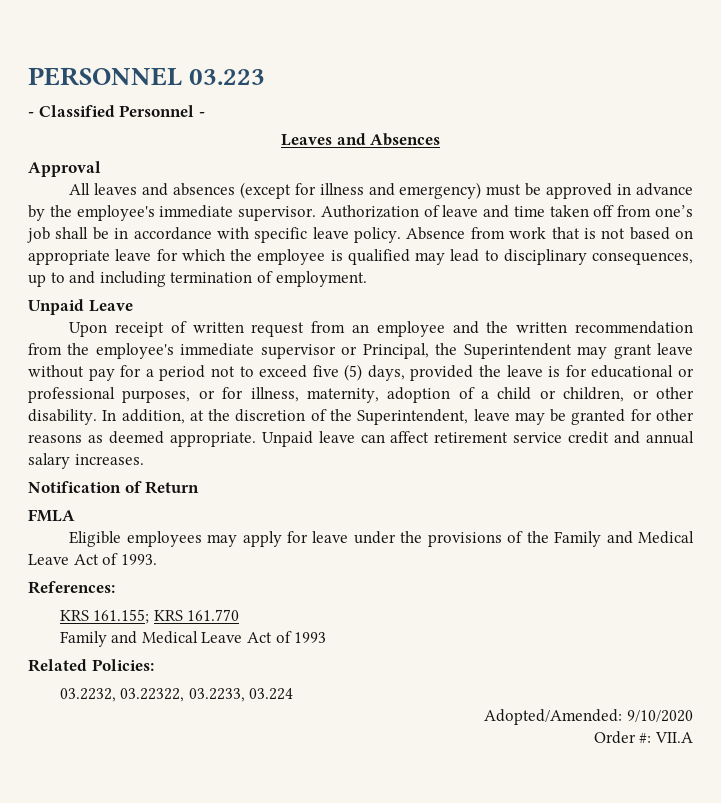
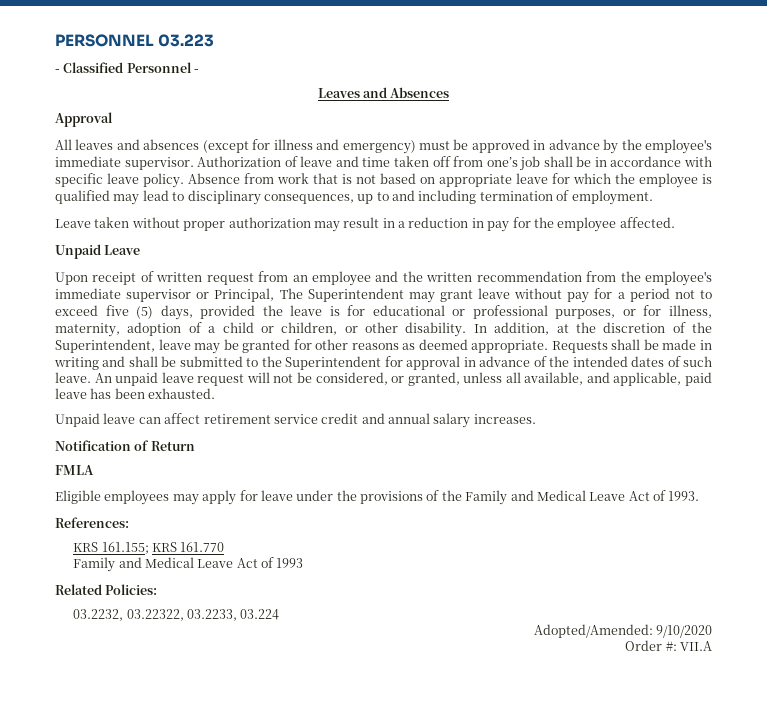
(367, 279) none -> [55,217,675,232] // Leave taken without proper authorization may result in a reduction in pay for the employee affected.
[435,343,458,355] the -> [279,288,303,299] The
(256, 439) none -> [551,339,712,353] [54,356,713,370] [55,372,712,386] [55,388,216,399] Requests shall be made in writing and shall be submitted to the Superintendent for approval in advance of the intended dates of such leave. An unpaid leave request will not be considered, or granted, unless all available, and applicable, paid leave has been exhausted. //

